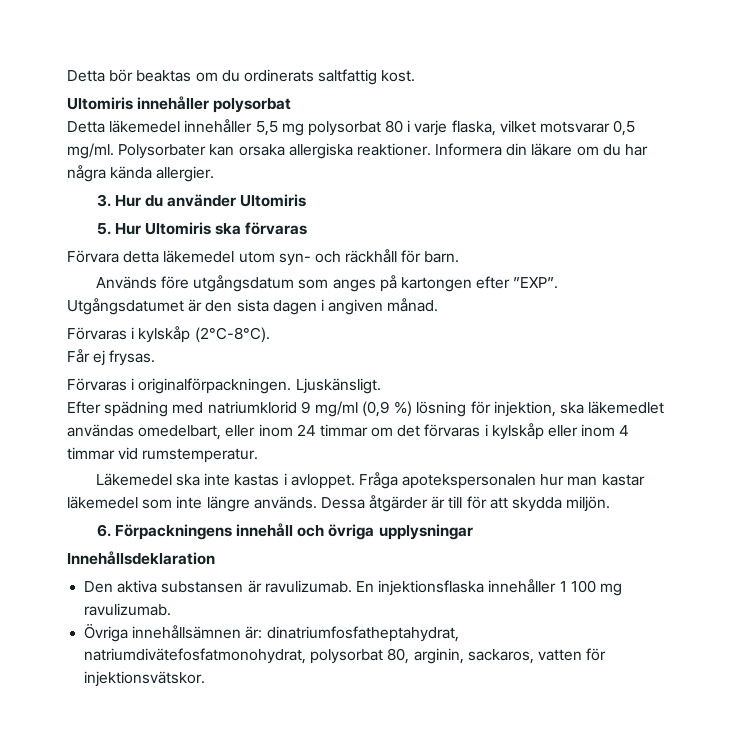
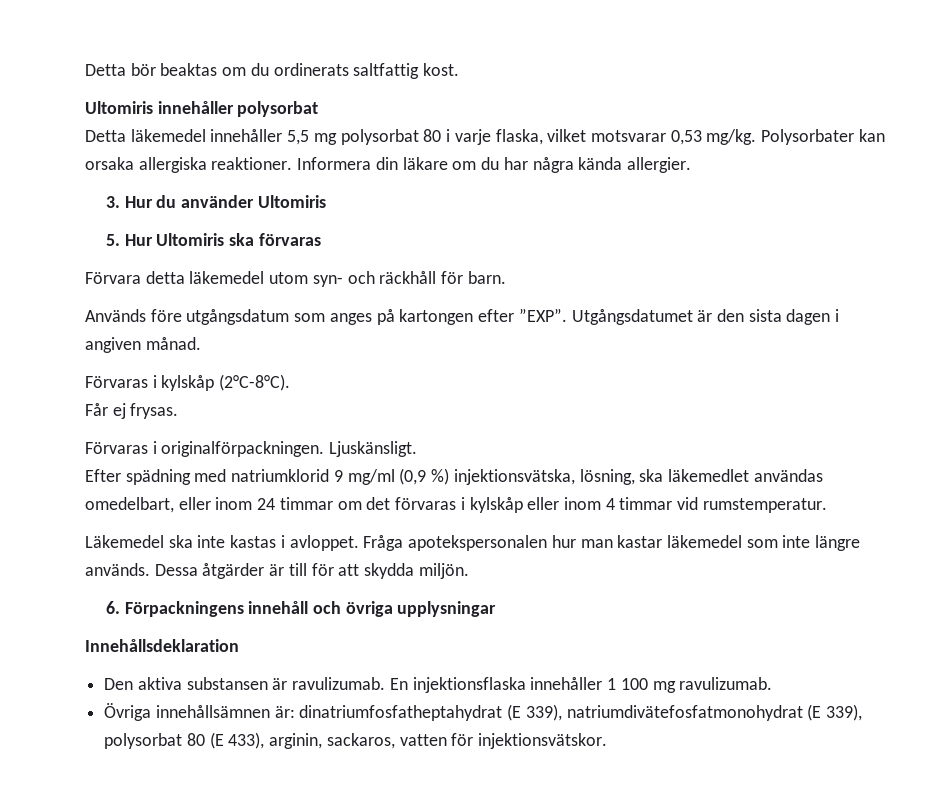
[613,120,636,136] [67,143,114,159] 0,5 mg/ml. -> [670,129,757,145] 0,53 mg/kg.
[416,401,556,417] lösning för injektion, -> [453,469,635,485] injektionsvätska, lösning,
[266,626,459,642] [84,648,410,664] dinatriumfosfatheptahydrat, natriumdivätefosfatmonohydrat, polysorbat 80, -> [299,704,863,721] [104,732,265,749] dinatriumfosfatheptahydrat (E 339), natriumdivätefosfatmonohydrat (E 339), polysorbat 80 (E 433),

